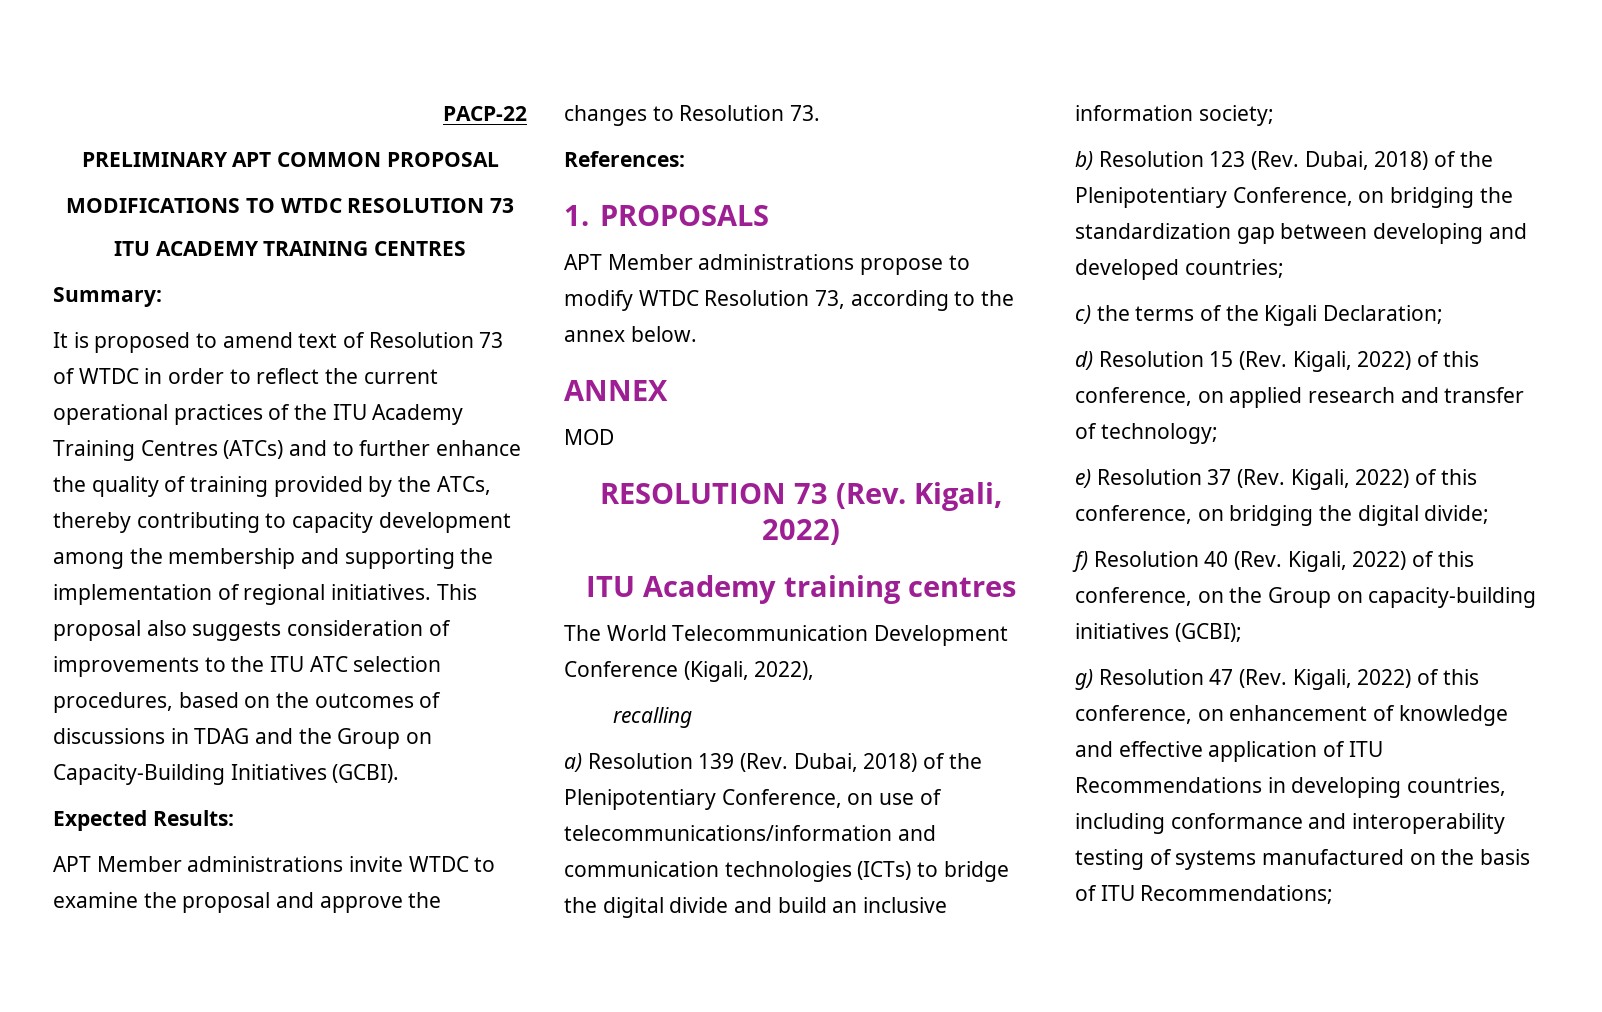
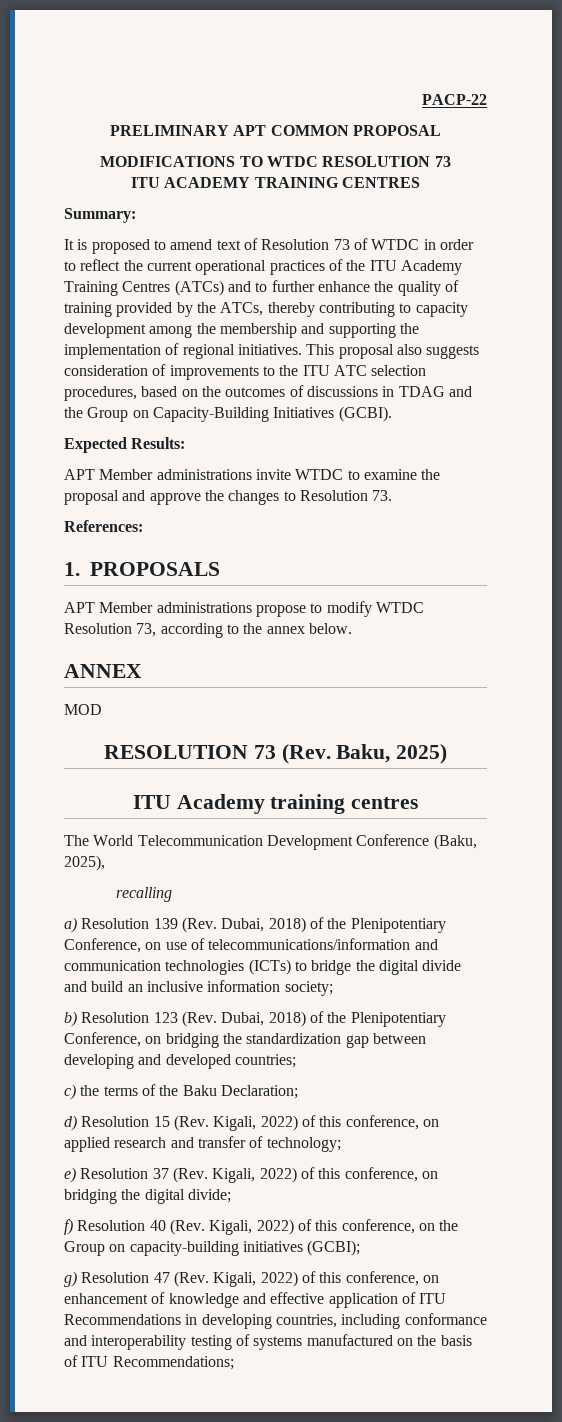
[914,482,1003,511] [762,519,840,545] Kigali, 2022) -> [336,744,448,764] Baku, 2025)
[683,661,815,682] (Kigali, 2022), -> [433,834,477,850] [64,855,105,871] (Baku, 2025),
[1264,305,1318,326] Kigali -> [182,1085,217,1096] Baku

